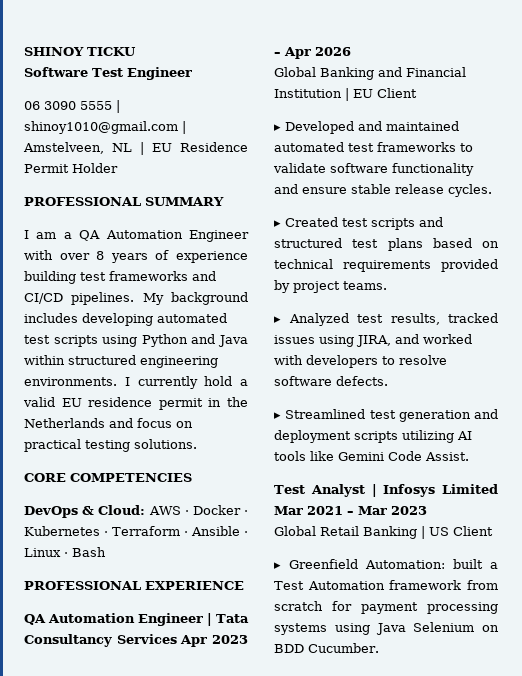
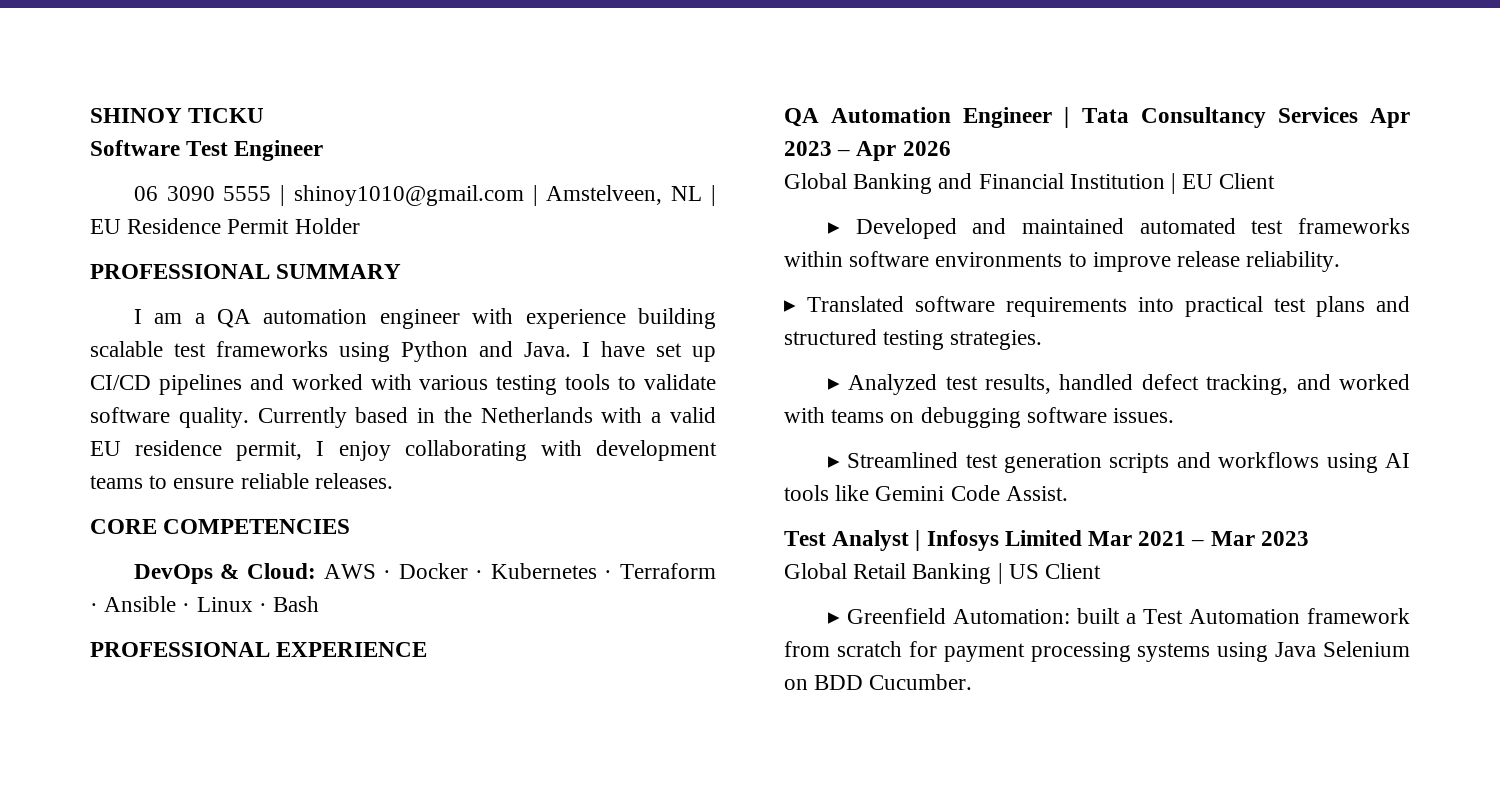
[105,230,249,242] [24,250,170,263] Automation Engineer with over 8 years of -> [263,308,514,329] automation engineer with
[80,271,216,281] [24,292,248,305] [24,313,227,326] [24,334,248,347] [24,355,218,368] [24,376,248,389] [23,397,248,410] [24,418,193,428] [24,439,197,452] test frameworks and CI/CD pipelines. My background includes developing automated test scripts using Python and Java within structured engineering environments. I currently hold a valid EU residence permit in the Netherlands and focus on practical testing solutions. -> [90,341,716,362] [90,374,716,395] [90,407,716,428] [90,440,717,461] [90,473,393,489] scalable test frameworks using Python and Java. I have set up CI/CD pipelines and worked with various testing tools to validate software quality. Currently based in the Netherlands with a valid EU residence permit, I enjoy collaborating with development teams to ensure reliable releases.
[460,143,473,152] [273,163,474,176] [274,184,492,197] [274,217,443,230] [274,238,499,251] [274,259,498,272] [274,280,387,293] [274,313,498,326] [274,334,472,347] [274,355,447,368] [274,376,388,386] to validate software functionality and ensure stable release cycles. // ▸ Created test scripts and structured test plans based on technical requirements provided by project teams. // ▸ Analyzed test results, tracked issues using JIRA, and worked with developers to resolve software defects. -> [784,251,1341,272] [784,296,1410,317] [784,329,1043,350] [827,374,1410,395] [784,407,1175,428] within software environments to improve release reliability. // ▸ Translated software requirements into practical test plans and structured testing strategies. // ▸ Analyzed test results, handled defect tracking, and worked with teams on debugging software issues.
[474,409,498,419] [274,430,454,443] and deployment scripts utilizing -> [1109,452,1378,473] scripts and workflows using

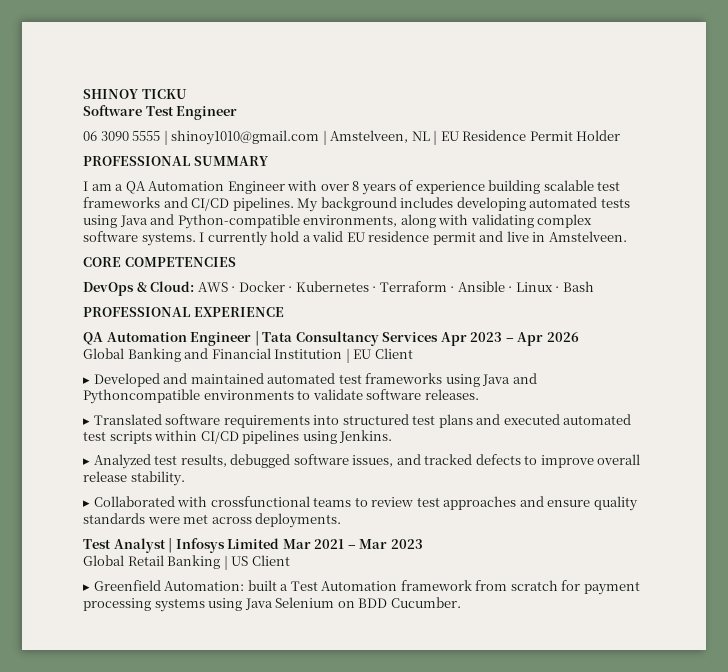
[263,308,514,329] automation engineer with -> [148,180,414,195] Automation Engineer with over 8 years of
[339,341,716,362] [90,374,716,395] [90,407,716,428] [90,440,717,461] [90,473,393,489] using Python and Java. I have set up CI/CD pipelines and worked with various testing tools to validate software quality. Currently based in the Netherlands with a valid EU residence permit, I enjoy collaborating with development teams to ensure reliable releases. -> [163,197,630,212] [83,214,593,229] [83,231,627,246] and CI/CD pipelines. My background includes developing automated tests using Java and Python-compatible environments, along with validating complex software systems. I currently hold a valid EU residence permit and live in Amstelveen.
[784,251,1341,272] within software environments to improve release reliability. -> [445,373,537,387] [83,389,479,404] using Java and Pythoncompatible environments to validate software releases.
[1185,296,1263,317] practical -> [342,414,409,425] structured
[784,329,1043,350] [827,374,1410,395] [784,407,1175,428] [827,452,1410,473] [784,485,1068,501] structured testing strategies. // ▸ Analyzed test results, handled defect tracking, and worked with teams on debugging software issues. // ▸ Streamlined test generation scripts and workflows using AI tools like Gemini Code Assist. -> [503,414,632,425] [83,430,393,444] [83,454,641,469] [83,471,185,486] [83,496,638,511] [83,513,342,528] executed automated test scripts within CI/CD pipelines using Jenkins. // ▸ Analyzed test results, debugged software issues, and tracked defects to improve overall release stability. // ▸ Collaborated with crossfunctional teams to review test approaches and ensure quality standards were met across deployments.

